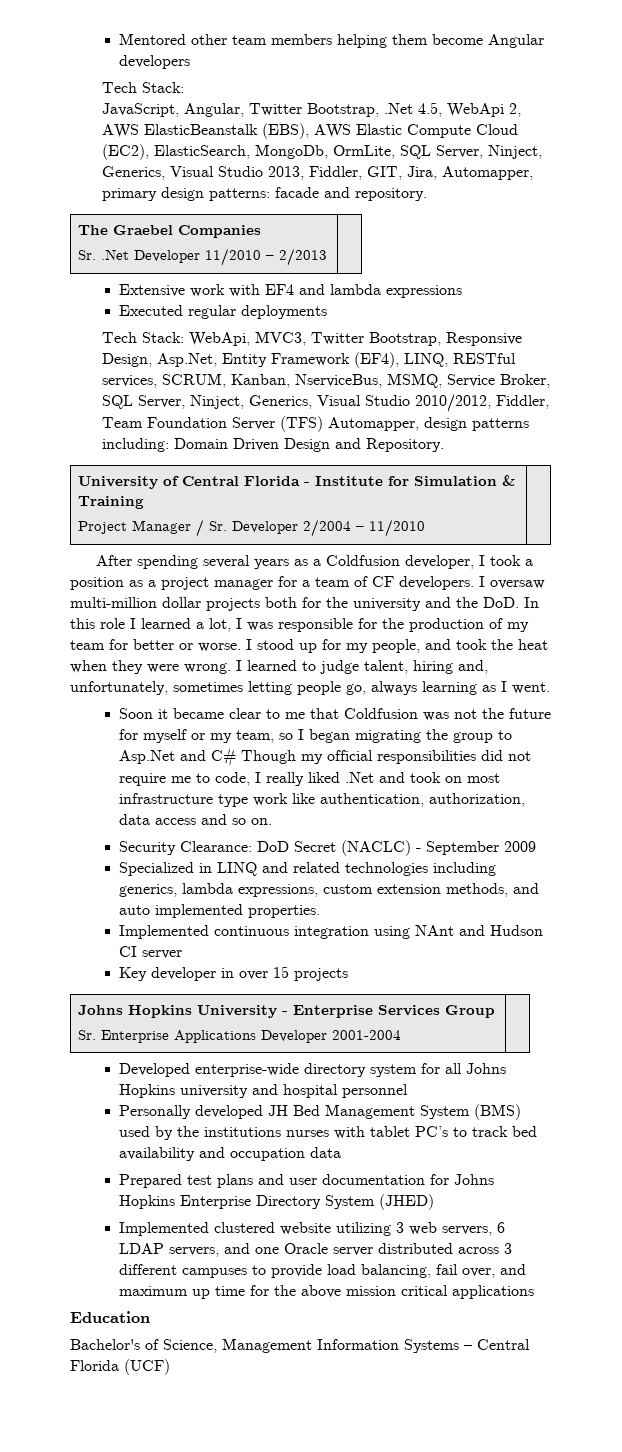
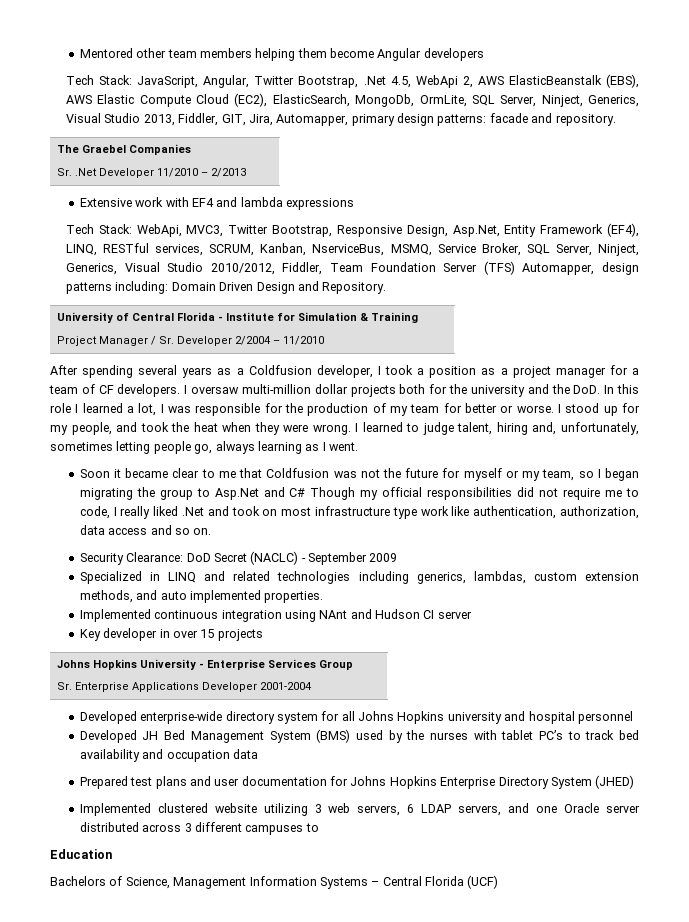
(184, 87) // -> (133, 80) none
[119,305,328,319] // Executed regular deployments -> (355, 204) none
[182,883,319,897] lambda expressions, -> [473,571,526,584] lambdas,
[119,1105,264,1119] Personally developed -> [79,730,137,743] Developed
[204,1127,282,1137] institutions -> (425, 735) none
[271,1264,527,1278] [119,1285,535,1299] provide load balancing, fail over, and maximum up time for the above mission critical applications -> (319, 827) none
[70,1339,140,1350] Bachelor's -> [50,876,106,886] Bachelors

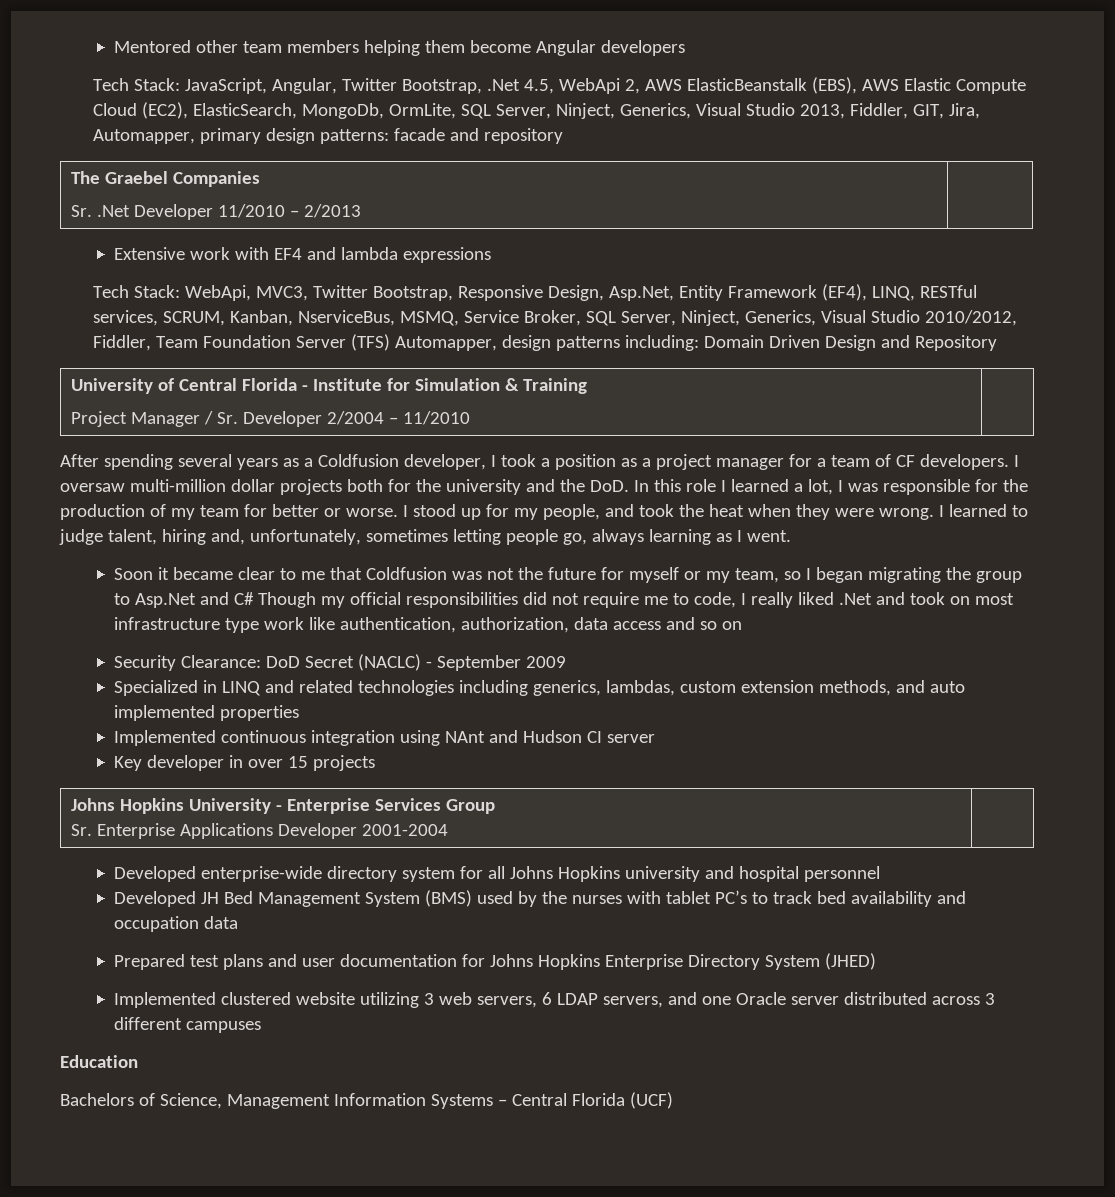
[555,114,616,126] repository. -> [484,128,564,144] repository
[322,282,387,294] Repository. -> [915,335,998,351] Repository
[193,528,212,535] on. -> [721,621,742,630] on
[264,591,324,603] properties. -> [219,705,299,721] properties
[305,823,319,832] to -> (261, 1027) none

